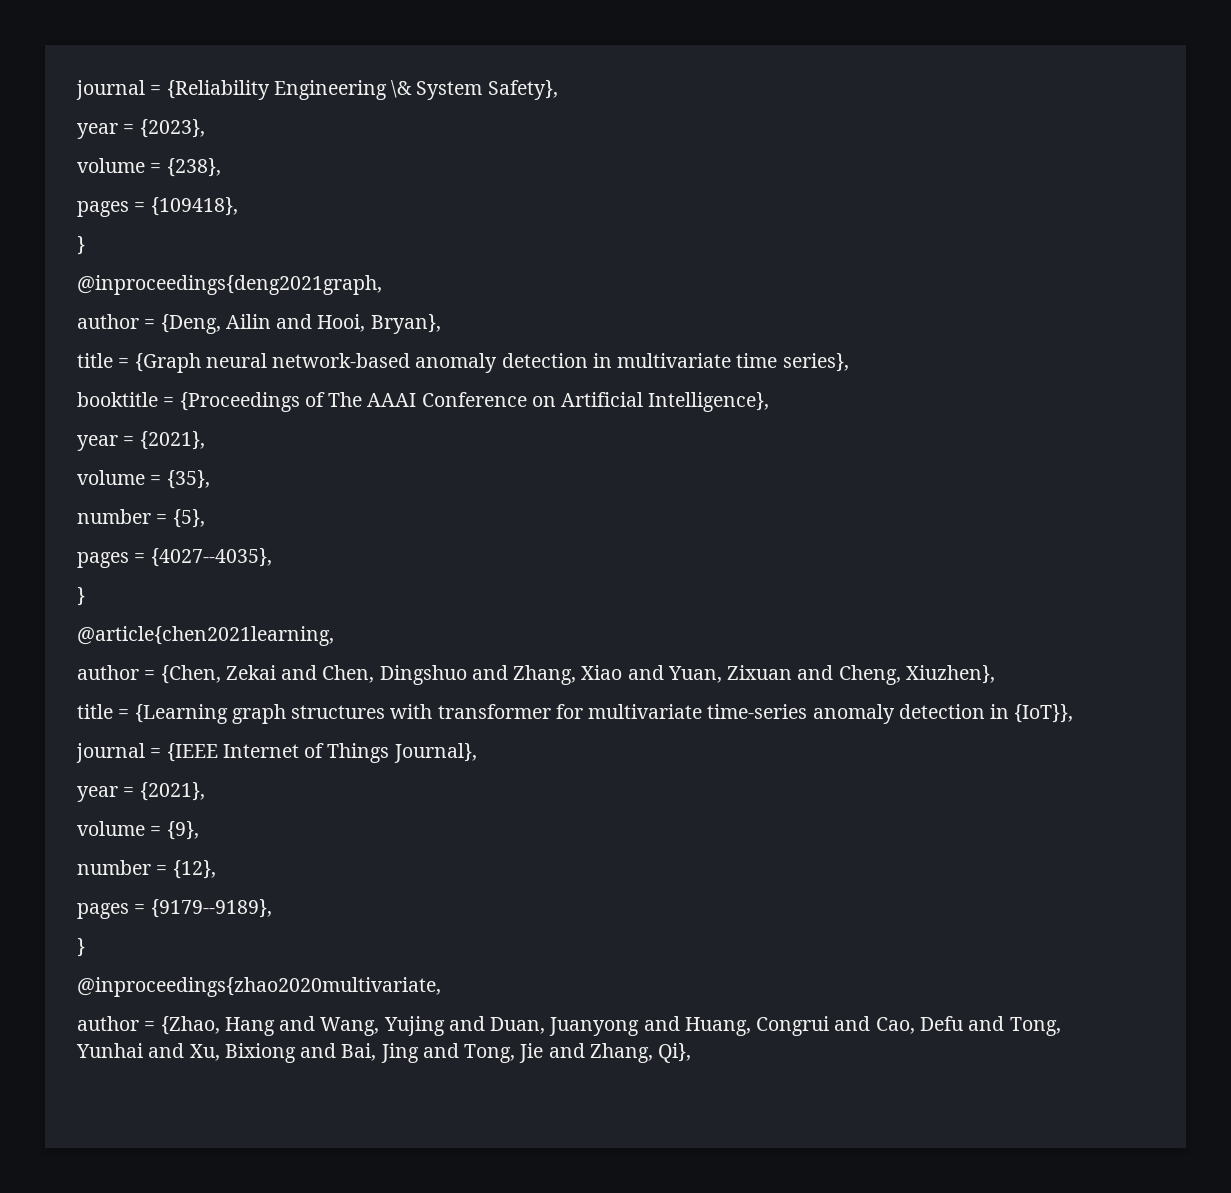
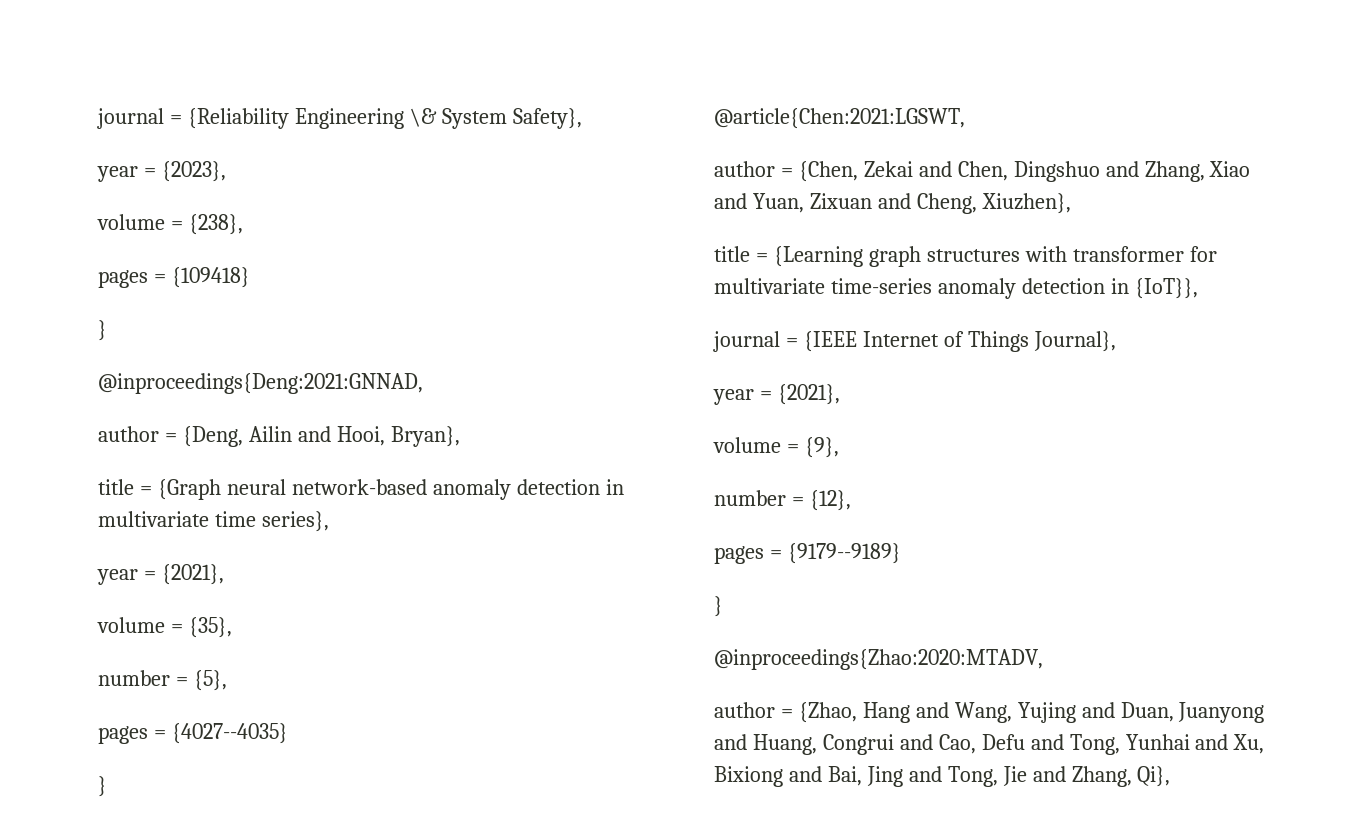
[150,197,238,216] [77,236,85,255] [77,275,382,295] {109418}, // } // @inproceedings{deng2021graph, -> [171,267,250,288] [98,320,107,341] [98,373,423,394] {109418} // } // @inproceedings{Deng:2021:GNNAD,
[77,392,770,412] // booktitle = {Proceedings of The AAAI Conference on Artificial Intelligence}, -> (329, 521) none
[150,548,272,567] [77,587,85,606] [77,626,334,646] {4027--4035}, // } // @article{chen2021learning, -> [171,723,288,744] [98,776,107,797] [714,108,965,129] {4027--4035} // } // @article{Chen:2021:LGSWT,
[150,899,272,918] [77,938,85,957] [77,977,441,997] {9179--9189}, // } // @inproceedings{zhao2020multivariate, -> [787,543,901,564] [714,596,723,617] [714,649,1043,670] {9179--9189} // } // @inproceedings{Zhao:2020:MTADV,

